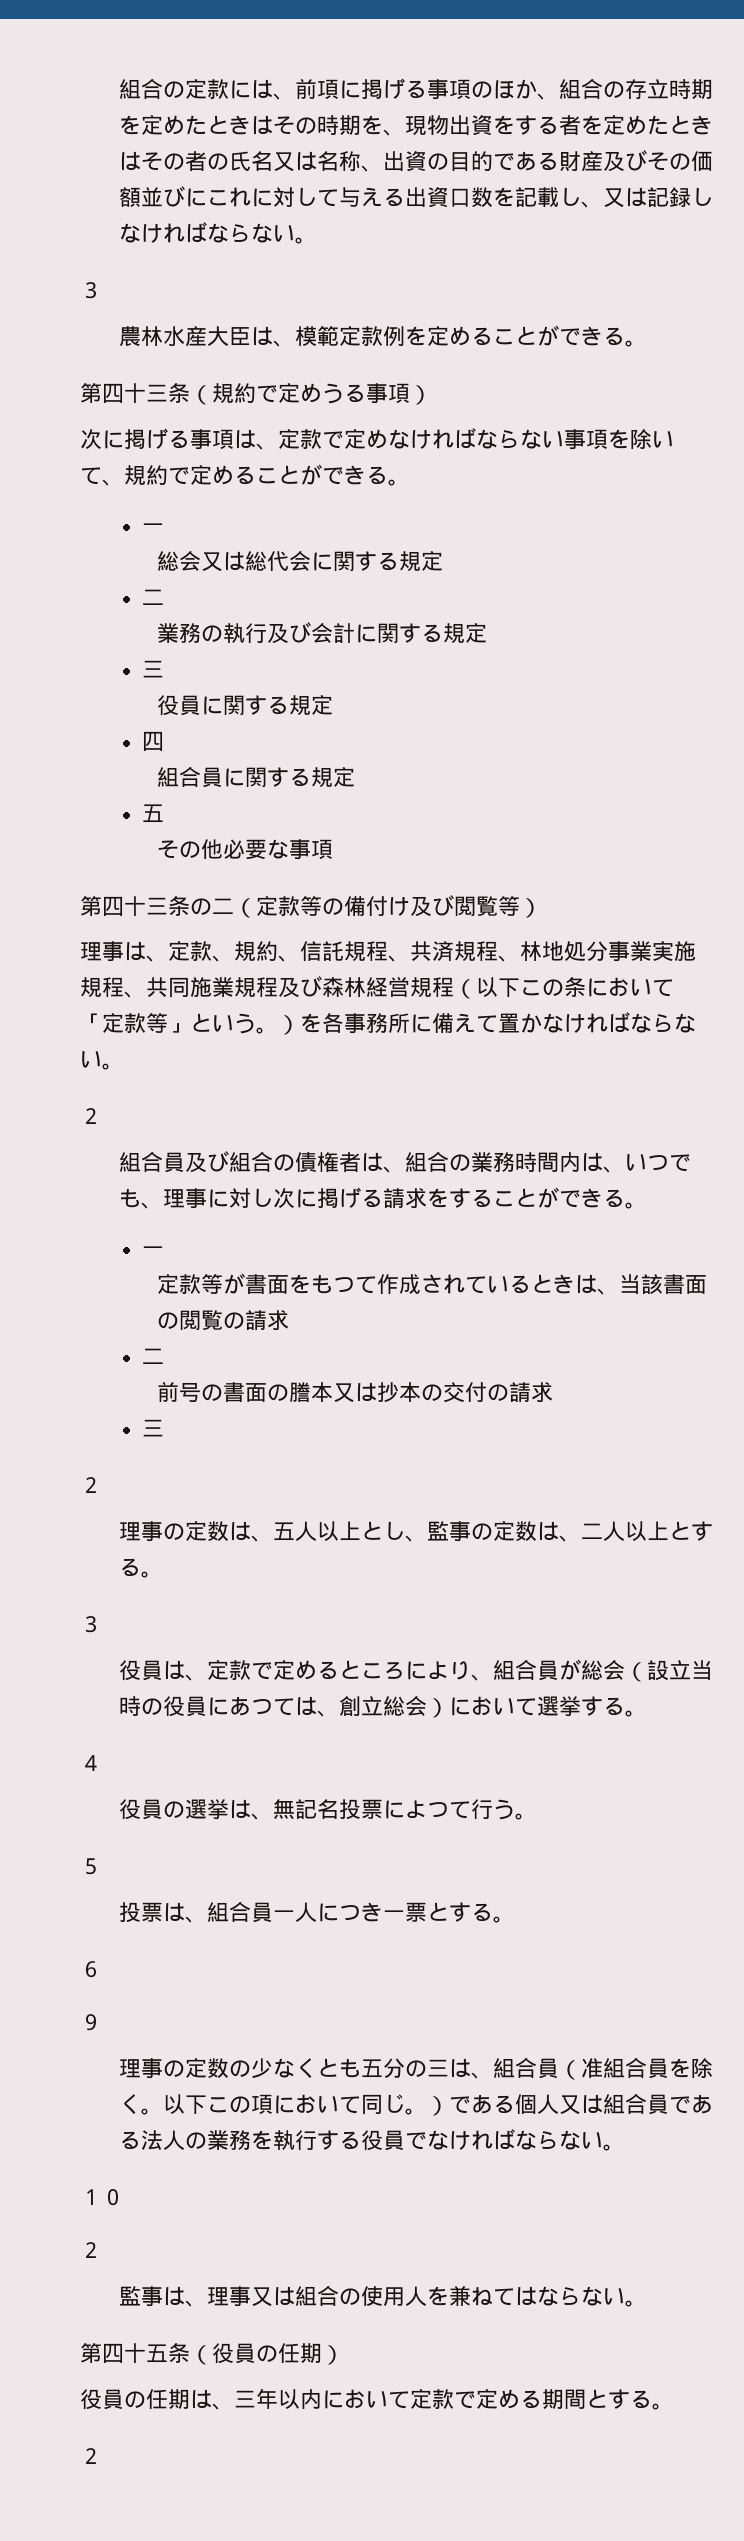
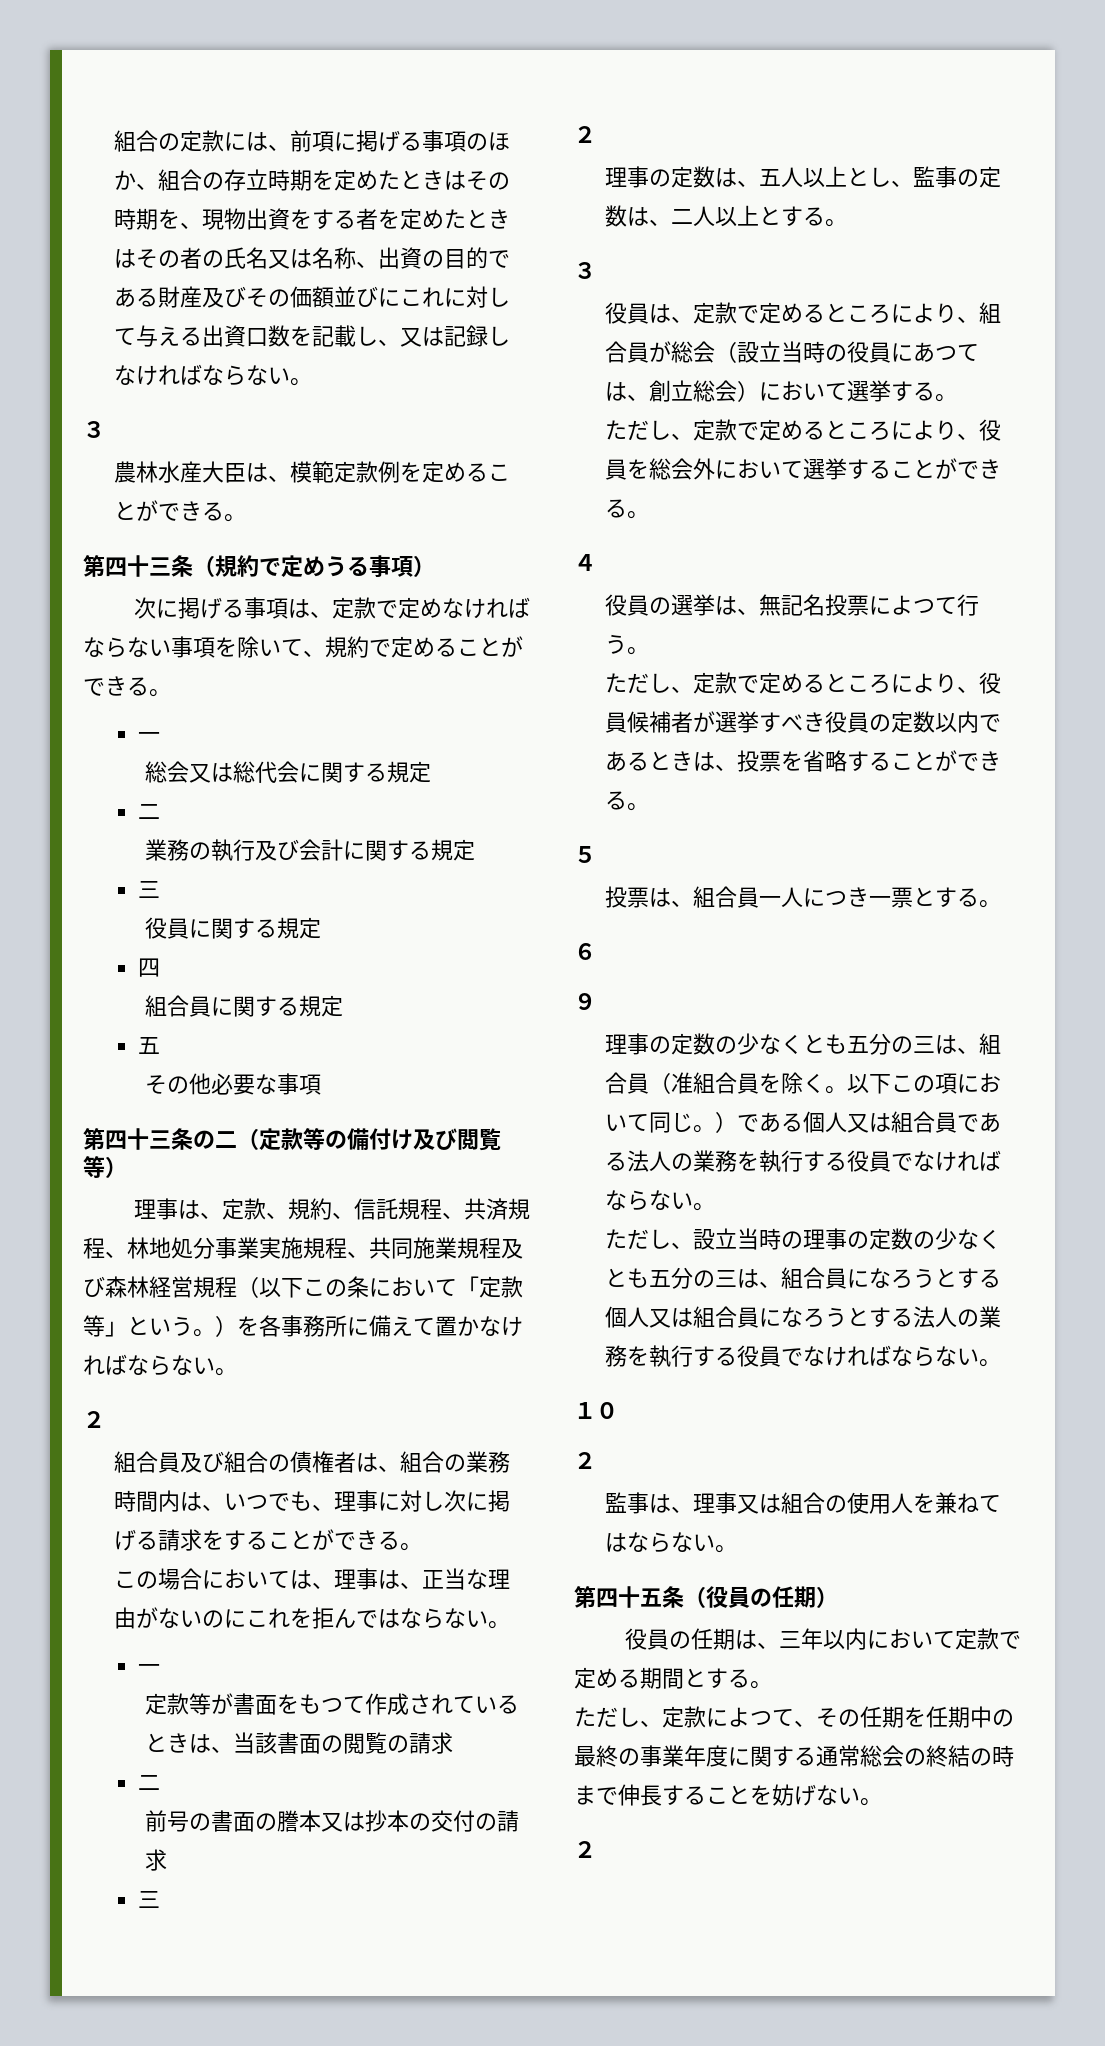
(647, 1205) none -> [113,1568,510,1590] [113,1607,510,1629] // この場合においては、理事は、正当な理由がないのにこれを拒んではならない。
(647, 1713) none -> [604,419,1001,441] [604,458,1001,480] [604,499,649,519] // ただし、定款で定めるところにより、役員を総会外において選挙することができる。
(537, 1816) none -> [604,672,1001,694] [604,711,1001,733] [604,750,1001,772] [604,791,649,811] // ただし、定款で定めるところにより、役員候補者が選挙すべき役員の定数以内であるときは、投票を省略することができる。
(625, 2147) none -> [604,1228,1001,1250] [604,1267,1001,1289] [604,1306,1001,1328] [604,1345,1001,1368] // ただし、設立当時の理事の定数の少なくとも五分の三は、組合員になろうとする個人又は組合員になろうとする法人の業務を執行する役員でなければならない。
(674, 2406) none -> [574,1706,1014,1728] [574,1745,1014,1767] [574,1784,882,1806] // ただし、定款によつて、その任期を任期中の最終の事業年度に関する通常総会の終結の時まで伸長することを妨げない。

